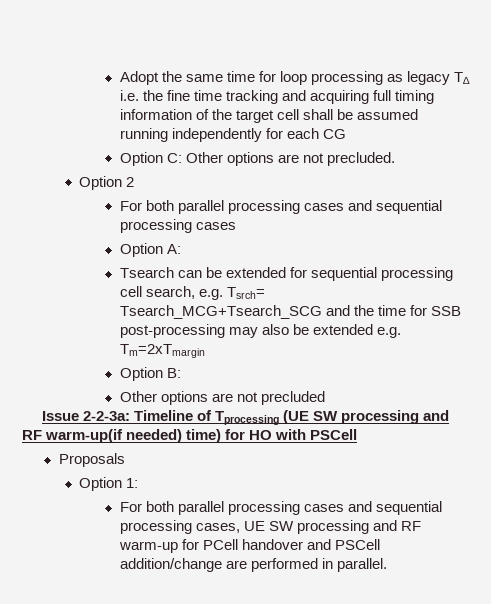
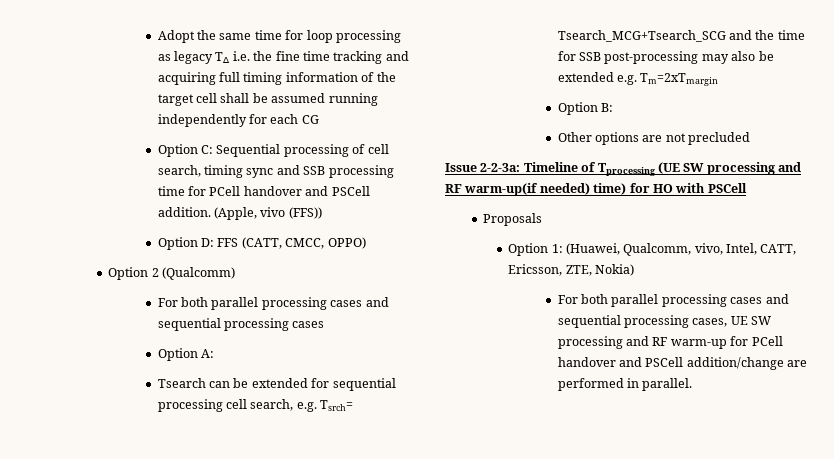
[185,152,396,166] Other options are not precluded. -> [216,144,389,157] [157,165,394,178] [157,186,370,196] [157,207,322,220] [157,237,366,250] Sequential processing of cell search, timing sync and SSB processing time for PCell handover and PSCell addition. (Apple, vivo (FFS)) // Option D: FFS (CATT, CMCC, OPPO)
(135, 182) none -> [161,267,235,280] (Qualcomm)
(139, 483) none -> [565,243,797,256] [508,264,634,276] (Huawei, Qualcomm, vivo, Intel, CATT, Ericsson, ZTE, Nokia)

